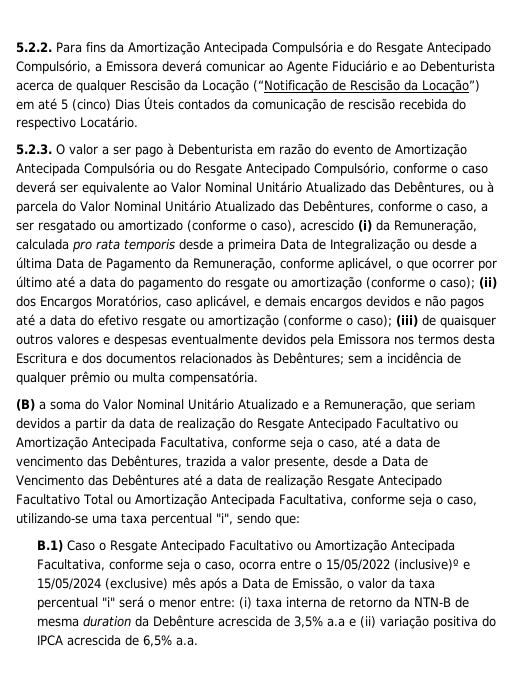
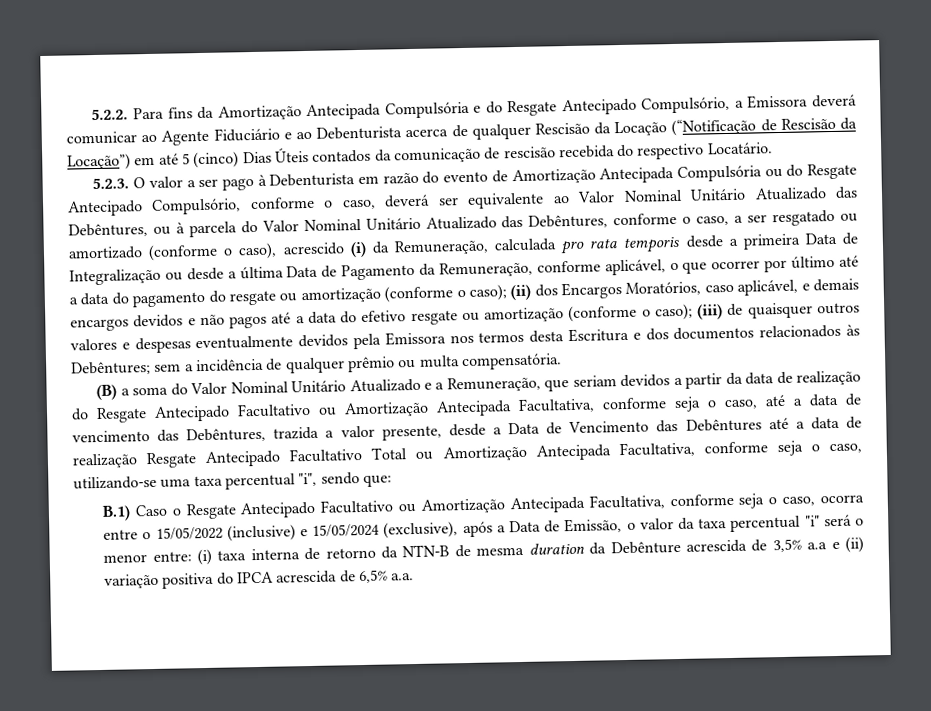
[462,165,488,174] caso -> [342,199,376,210] caso,
[393,559,459,571] (inclusive)º -> [226,524,296,542] (inclusive)
[104,577,196,590] (exclusive) mês -> [383,521,459,539] (exclusive),

